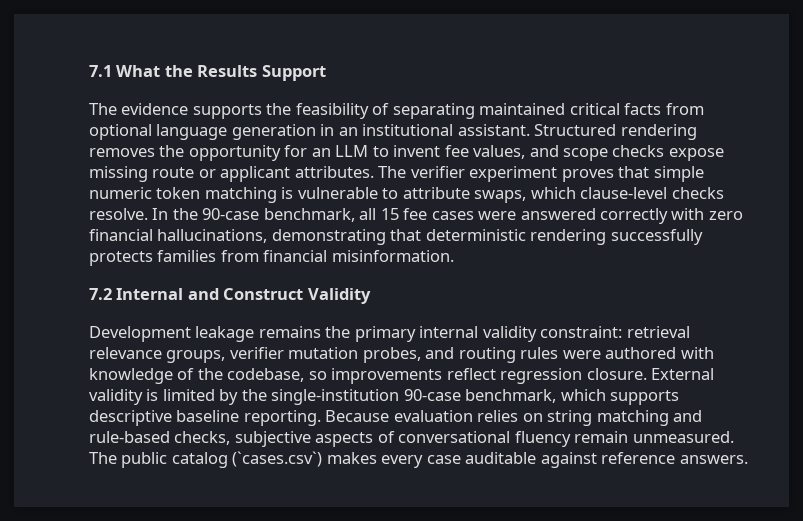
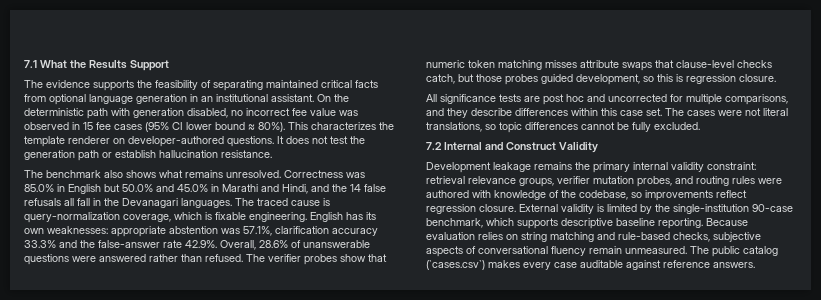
[534,124,697,140] [89,145,724,161] [89,166,704,182] [89,187,724,203] [89,208,743,224] [89,229,703,245] [89,250,454,266] Structured rendering removes the opportunity for an LLM to invent fee values, and scope checks expose missing route or applicant attributes. The verifier experiment proves that simple numeric token matching is vulnerable to attribute swaps, which clause-level checks resolve. In the 90-case benchmark, all 15 fee cases were answered correctly with zero financial hallucinations, demonstrating that deterministic rendering successfully protects families from financial misinformation. -> [317,94,349,102] [24,108,358,119] [24,122,394,132] [24,136,365,147] [24,150,272,161] [24,170,365,178] [24,184,386,194] [24,198,330,208] [24,212,376,223] [24,226,378,237] [24,240,370,250] [24,254,387,265] [426,60,772,71] [426,74,776,85] [426,94,788,105] [426,108,788,118] [426,122,700,133] On the deterministic path with generation disabled, no incorrect fee value was observed in 15 fee cases (95% CI lower bound ≈ 80%). This characterizes the template renderer on developer-authored questions. It does not test the generation path or establish hallucination resistance. // The benchmark also shows what remains unresolved. Correctness was 85.0% in English but 50.0% and 45.0% in Marathi and Hindi, and the 14 false refusals all fall in the Devanagari languages. The traced cause is query-normalization coverage, which is fixable engineering. English has its own weaknesses: appropriate abstention was 57.1%, clarification accuracy 33.3% and the false-answer rate 42.9%. Overall, 28.6% of unanswerable questions were answered rather than refused. The verifier probes show that numeric token matching misses attribute swaps that clause-level checks catch, but those probes guided development, so this is regression closure. // All significance tests are post hoc and uncorrected for multiple comparisons, and they describe differences within this case set. The cases were not literal translations, so topic differences cannot be fully excluded.

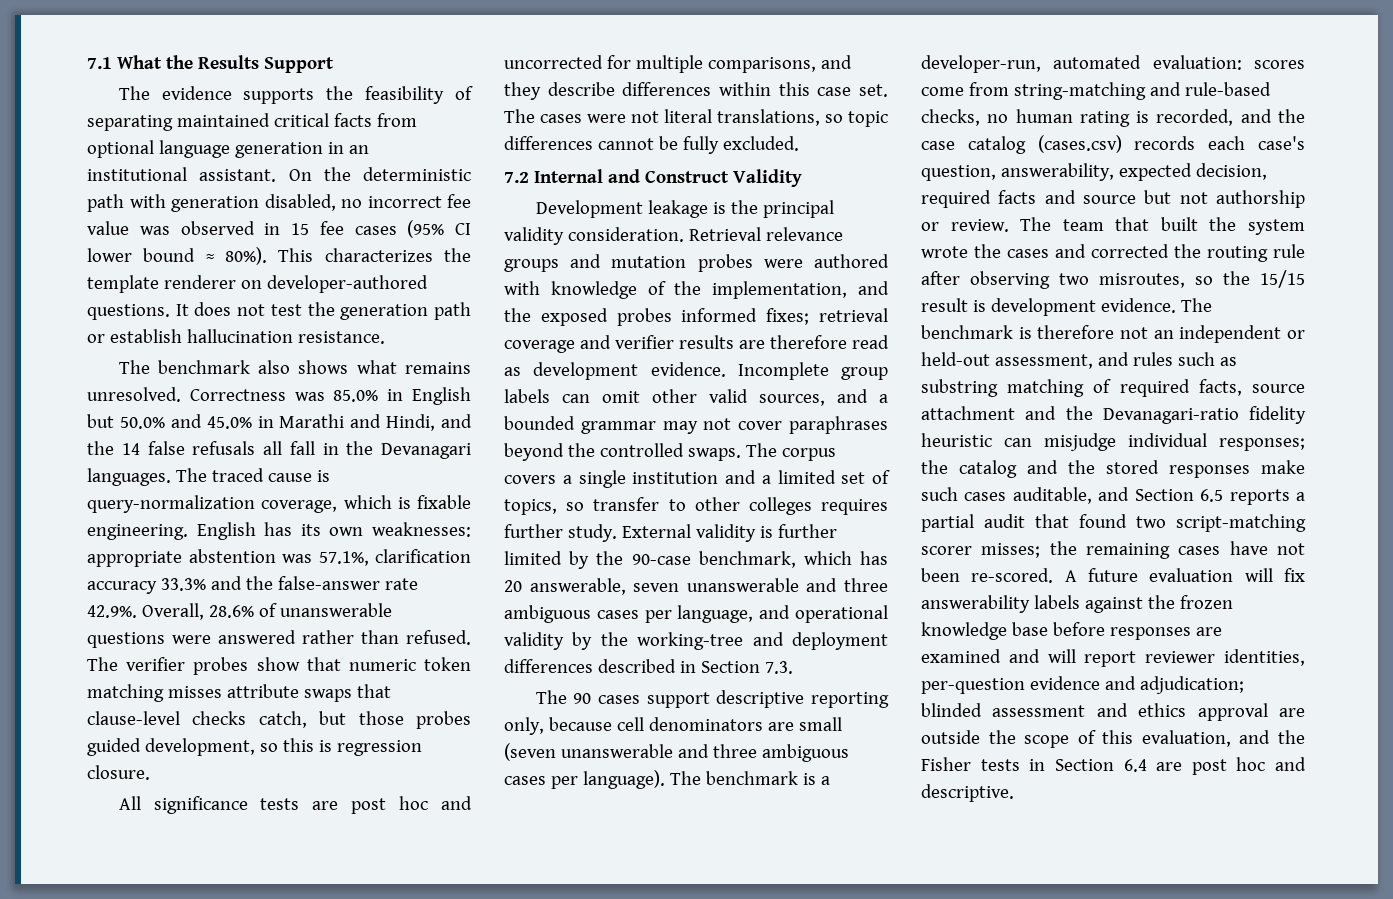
[534,162,756,173] [426,176,755,187] remains the primary internal validity constraint: retrieval relevance groups, verifier mutation probes, and routing rules -> [712,200,834,218] [504,227,843,245] [504,254,753,272] is the principal validity consideration. Retrieval relevance groups and mutation probes
[579,190,747,201] [426,204,516,214] codebase, so improvements reflect regression closure. -> [712,281,889,299] [504,308,888,326] [504,335,889,353] [504,362,888,380] [504,389,888,406] [504,416,888,434] [504,443,836,461] [504,470,890,488] [504,497,888,515] [504,524,617,542] implementation, and the exposed probes informed fixes; retrieval coverage and verifier results are therefore read as development evidence. Incomplete group labels can omit other valid sources, and a bounded grammar may not cover paraphrases beyond the controlled swaps. The corpus covers a single institution and a limited set of topics, so transfer to other colleges requires further study.
(604, 208) none -> [777,524,837,538] further
[673,204,749,214] single-institution -> (624, 558) none
[517,218,748,229] [426,232,761,242] [426,246,778,257] [426,260,755,270] supports descriptive baseline reporting. Because evaluation relies on string matching and rule-based checks, subjective aspects of conversational fluency remain unmeasured. The public catalog (`cases.csv`) makes every case auditable against reference answers. -> [860,551,888,565] [504,578,888,595] [504,605,888,623] [504,632,888,650] [504,659,793,674] [535,690,889,708] [504,717,842,735] [504,743,849,762] [504,770,830,789] [921,55,1305,73] [921,82,1271,100] [921,109,1305,127] [921,135,1305,154] [921,163,1267,181] [921,190,1305,208] [921,217,1305,235] [921,244,1305,262] [921,270,1305,289] [921,298,1212,316] [921,325,1305,343] [921,352,1237,369] [921,379,1305,397] [921,406,1306,424] [921,433,1305,451] [921,460,1305,478] [921,487,1305,505] [921,514,1306,532] [921,541,1305,559] [921,568,1305,583] [921,595,1233,613] [921,622,1222,640] [921,649,1305,667] [921,676,1244,694] [921,703,1305,721] [921,730,1305,748] [921,757,1306,775] [921,784,1014,802] has 20 answerable, seven unanswerable and three ambiguous cases per language, and operational validity by the working-tree and deployment differences described in Section 7.3. // The 90 cases support descriptive reporting only, because cell denominators are small (seven unanswerable and three ambiguous cases per language). The benchmark is a developer-run, automated evaluation: scores come from string-matching and rule-based checks, no human rating is recorded, and the case catalog (cases.csv) records each case's question, answerability, expected decision, required facts and source but not authorship or review. The team that built the system wrote the cases and corrected the routing rule after observing two misroutes, so the 15/15 result is development evidence. The benchmark is therefore not an independent or held-out assessment, and rules such as substring matching of required facts, source attachment and the Devanagari-ratio fidelity heuristic can misjudge individual responses; the catalog and the stored responses make such cases auditable, and Section 6.5 reports a partial audit that found two script-matching scorer misses; the remaining cases have not been re-scored. A future evaluation will fix answerability labels against the frozen knowledge base before responses are examined and will report reviewer identities, per-question evidence and adjudication; blinded assessment and ethics approval are outside the scope of this evaluation, and the Fisher tests in Section 6.4 are post hoc and descriptive.

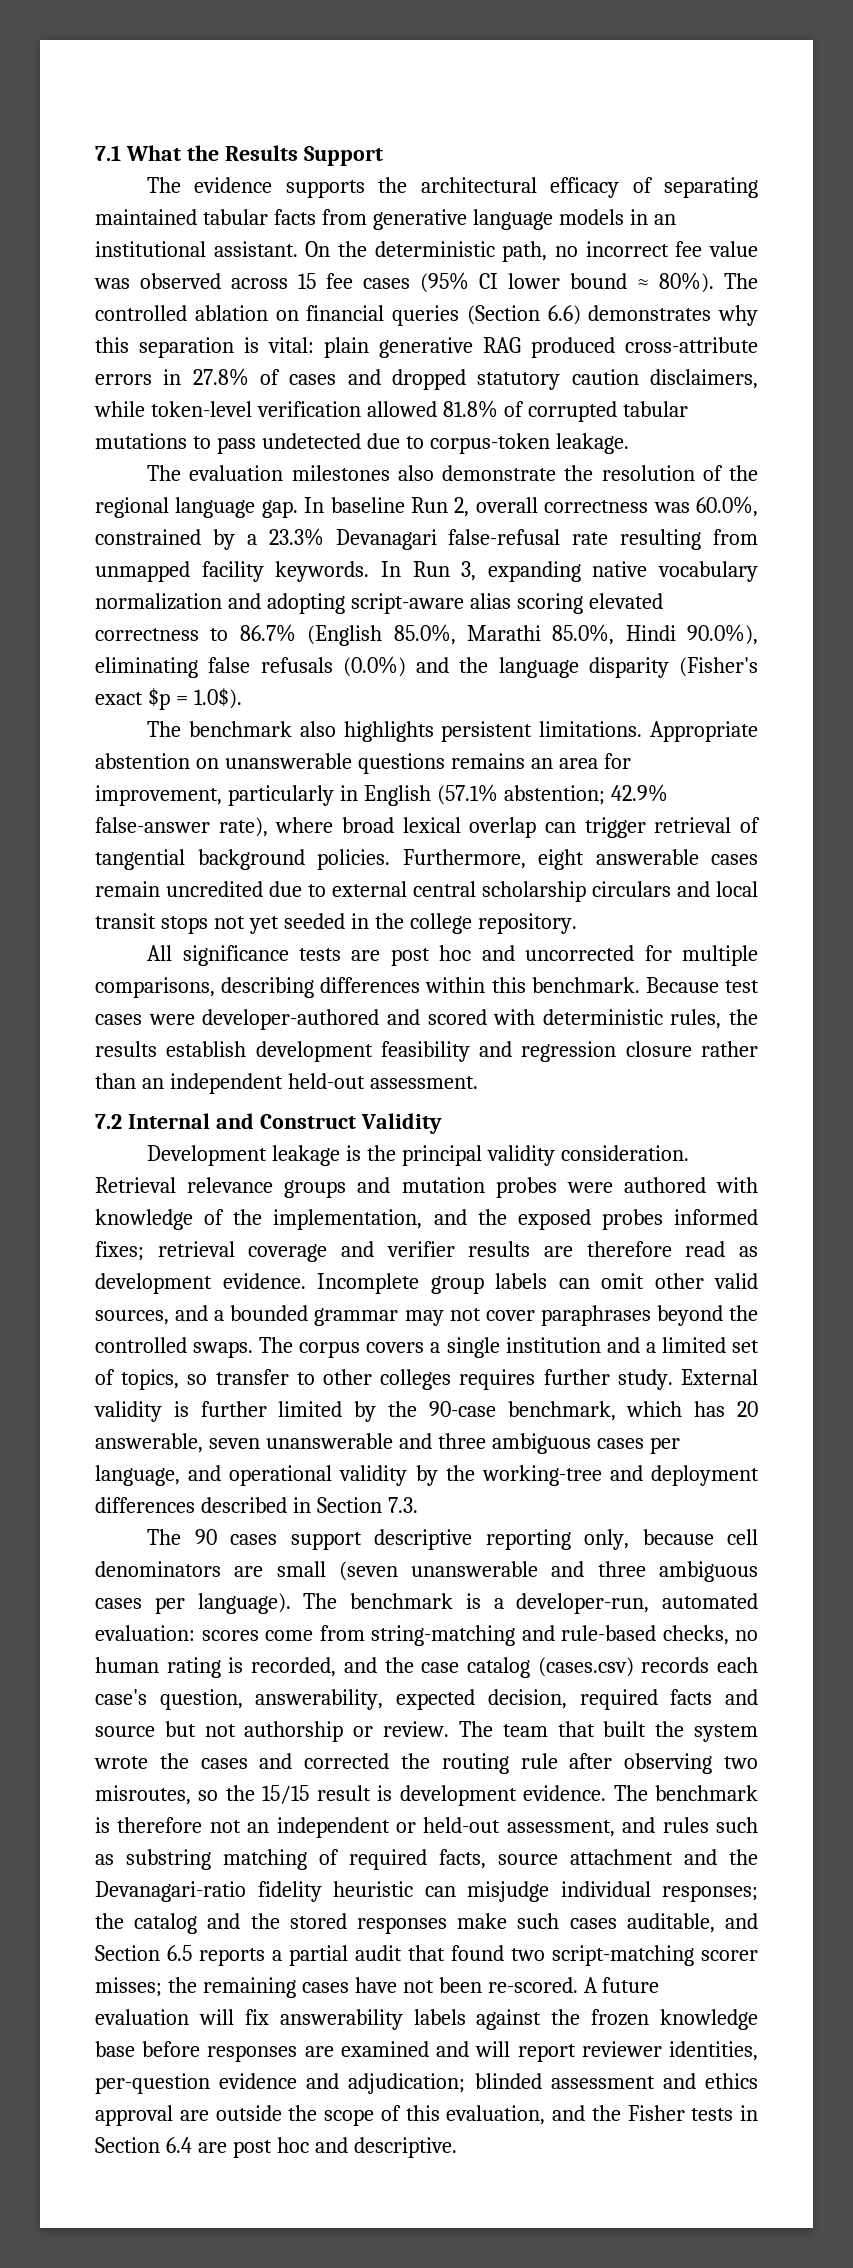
[365,86,445,104] feasibility -> [420,177,620,198] architectural efficacy
[273,113,329,127] critical -> [202,209,268,225] tabular
[87,140,323,158] optional language generation -> [372,209,624,230] generative language models
[87,194,336,212] path with generation disabled, -> [502,241,548,262] path,
[264,223,281,235] in -> [231,278,288,289] across
[278,248,471,262] [87,275,428,293] [87,302,472,320] [87,329,385,344] [118,360,471,374] [87,387,471,405] [87,414,472,431] [87,441,471,459] [87,468,330,486] [87,495,471,513] [87,522,471,540] [87,549,471,567] [87,576,418,594] [87,603,392,620] [87,630,471,648] [87,657,472,675] [87,684,391,702] [87,711,471,729] [87,738,422,756] [87,765,150,780] This characterizes the template renderer on developer-authored questions. It does not test the generation path or establish hallucination resistance. // The benchmark also shows what remains unresolved. Correctness was 85.0% in English but 50.0% and 45.0% in Marathi and Hindi, and the 14 false refusals all fall in the Devanagari languages. The traced cause is query-normalization coverage, which is fixable engineering. English has its own weaknesses: appropriate abstention was 57.1%, clarification accuracy 33.3% and the false-answer rate 42.9%. Overall, 28.6% of unanswerable questions were answered rather than refused. The verifier probes show that numeric token matching misses attribute swaps that clause-level checks catch, but those probes guided development, so this is regression closure. -> [724,273,758,289] [95,305,758,326] [95,337,758,358] [95,368,758,390] [94,400,688,422] [95,433,629,454] [147,465,758,481] [95,496,758,518] [95,528,758,550] [95,561,758,582] [95,593,663,614] [95,624,758,646] [95,656,758,678] [95,688,242,710] [147,721,758,742] [95,753,631,774] [95,784,668,806] [95,817,760,838] [95,849,758,870] [95,881,758,902] [95,913,577,934] The controlled ablation on financial queries (Section 6.6) demonstrates why this separation is vital: plain generative RAG produced cross-attribute errors in 27.8% of cases and dropped statutory caution disclaimers, while token-level verification allowed 81.8% of corrupted tabular mutations to pass undetected due to corpus-token leakage. // The evaluation milestones also demonstrate the resolution of the regional language gap. In baseline Run 2, overall correctness was 60.0%, constrained by a 23.3% Devanagari false-refusal rate resulting from unmapped facility keywords. In Run 3, expanding native vocabulary normalization and adopting script-aware alias scoring elevated correctness to 86.7% (English 85.0%, Marathi 85.0%, Hindi 90.0%), eliminating false refusals (0.0%) and the language disparity (Fisher's exact $p = 1.0$). // The benchmark also highlights persistent limitations. Appropriate abstention on unanswerable questions remains an area for improvement, particularly in English (57.1% abstention; 42.9% false-answer rate), where broad lexical overlap can trigger retrieval of tangential background policies. Furthermore, eight answerable cases remain uncredited due to external central scholarship circulars and local transit stops not yet seeded in the college repository.
[820,55,852,69] [504,82,888,100] [504,109,888,127] [504,136,799,154] and they describe differences within this case set. The cases were not literal translations, so topic differences cannot be fully excluded. -> [221,977,759,998] [95,1009,758,1030] [95,1041,758,1062] [95,1073,478,1094] describing differences within this benchmark. Because test cases were developer-authored and scored with deterministic rules, the results establish development feasibility and regression closure rather than an independent held-out assessment.

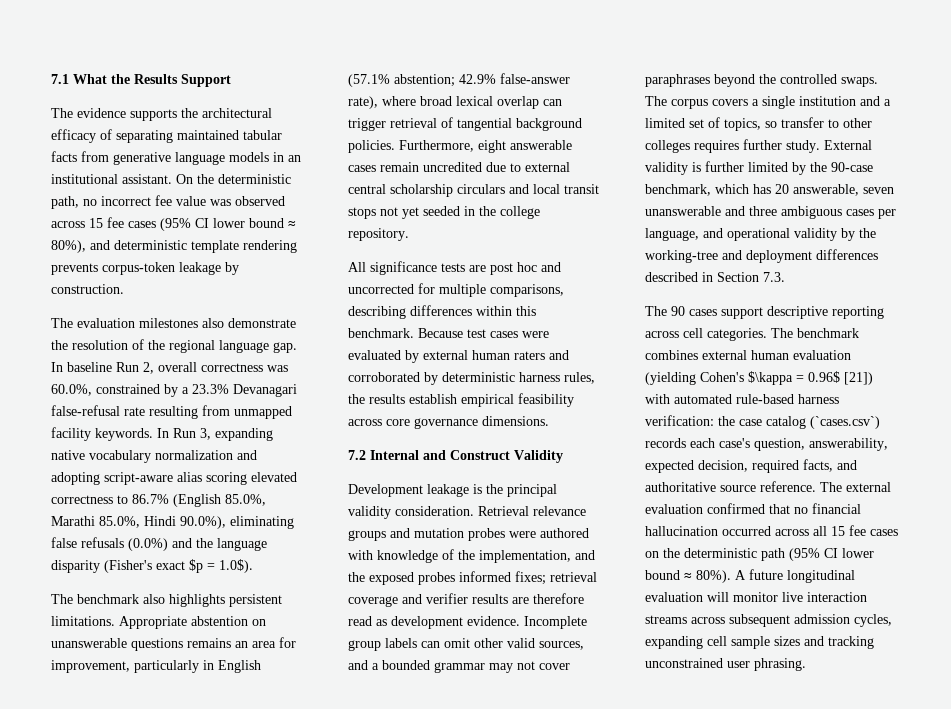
[659,272,758,293] [95,305,758,326] [95,337,758,358] [95,368,758,390] [94,400,688,422] [95,433,629,454] 80%). The controlled ablation on financial queries (Section 6.6) demonstrates why this separation is vital: plain generative RAG produced cross-attribute errors in 27.8% of cases and dropped statutory caution disclaimers, while token-level verification allowed 81.8% of corrupted tabular mutations to pass undetected due to corpus-token leakage. -> [51,240,297,253] [51,262,239,275] [51,284,124,294] 80%), and deterministic template rendering prevents corpus-token leakage by construction.
[202,1009,758,1030] [95,1041,758,1062] [95,1073,478,1094] developer-authored and scored with deterministic rules, the results establish development feasibility and regression closure rather than an independent held-out assessment. -> [348,350,569,363] [348,372,595,385] [348,393,574,407] [348,416,549,429] evaluated by external human raters and corroborated by deterministic harness rules, the results establish empirical feasibility across core governance dimensions.
[584,1529,758,1550] [95,1561,759,1582] [95,1593,758,1614] [95,1625,758,1646] [95,1657,377,1678] only, because cell denominators are small (seven unanswerable and three ambiguous cases per language). The benchmark is a developer-run, automated evaluation: scores come from string-matching and rule-based checks, no human rating is recorded, and -> [645,328,859,341] [645,350,851,360] [645,371,873,385] [645,394,839,404] [645,415,714,426] across cell categories. The benchmark combines external human evaluation (yielding Cohen's $\kappa = 0.96$ [21]) with automated rule-based harness verification:
[537,1657,634,1677] (cases.csv) -> [810,416,880,429] (`cases.csv`)
[670,1689,759,1705] [95,1721,758,1742] [94,1753,758,1774] [95,1785,758,1806] [95,1817,758,1838] [95,1849,758,1870] [95,1881,758,1902] [95,1913,758,1934] [95,1945,758,1966] [95,1977,578,1998] facts and source but not authorship or review. The team that built the system wrote the cases and corrected the routing rule after observing two misroutes, so the 15/15 result is development evidence. The benchmark is therefore not an independent or held-out assessment, and rules such as substring matching of required facts, source attachment and the Devanagari-ratio fidelity heuristic can misjudge individual responses; the catalog and the stored responses make such cases auditable, and Section 6.5 reports a partial audit that found two script-matching scorer misses; the remaining cases have not been re-scored. -> [803,459,857,472] [645,481,891,492] [645,503,861,514] [645,525,898,536] [645,548,874,561] [645,570,731,583] facts, and authoritative source reference. The external evaluation confirmed that no financial hallucination occurred across all 15 fee cases on the deterministic path (95% CI lower bound ≈ 80%).
(660, 1985) none -> [787,570,855,583] longitudinal
[244,2009,758,2030] [95,2041,758,2062] [95,2073,758,2094] [95,2105,758,2126] [95,2137,457,2158] fix answerability labels against the frozen knowledge base before responses are examined and will report reviewer identities, per-question evidence and adjudication; blinded assessment and ethics approval are outside the scope of this evaluation, and the Fisher tests in Section 6.4 are post hoc and descriptive. -> [733,592,867,602] [645,614,892,627] [645,636,874,649] [645,658,806,671] monitor live interaction streams across subsequent admission cycles, expanding cell sample sizes and tracking unconstrained user phrasing.

